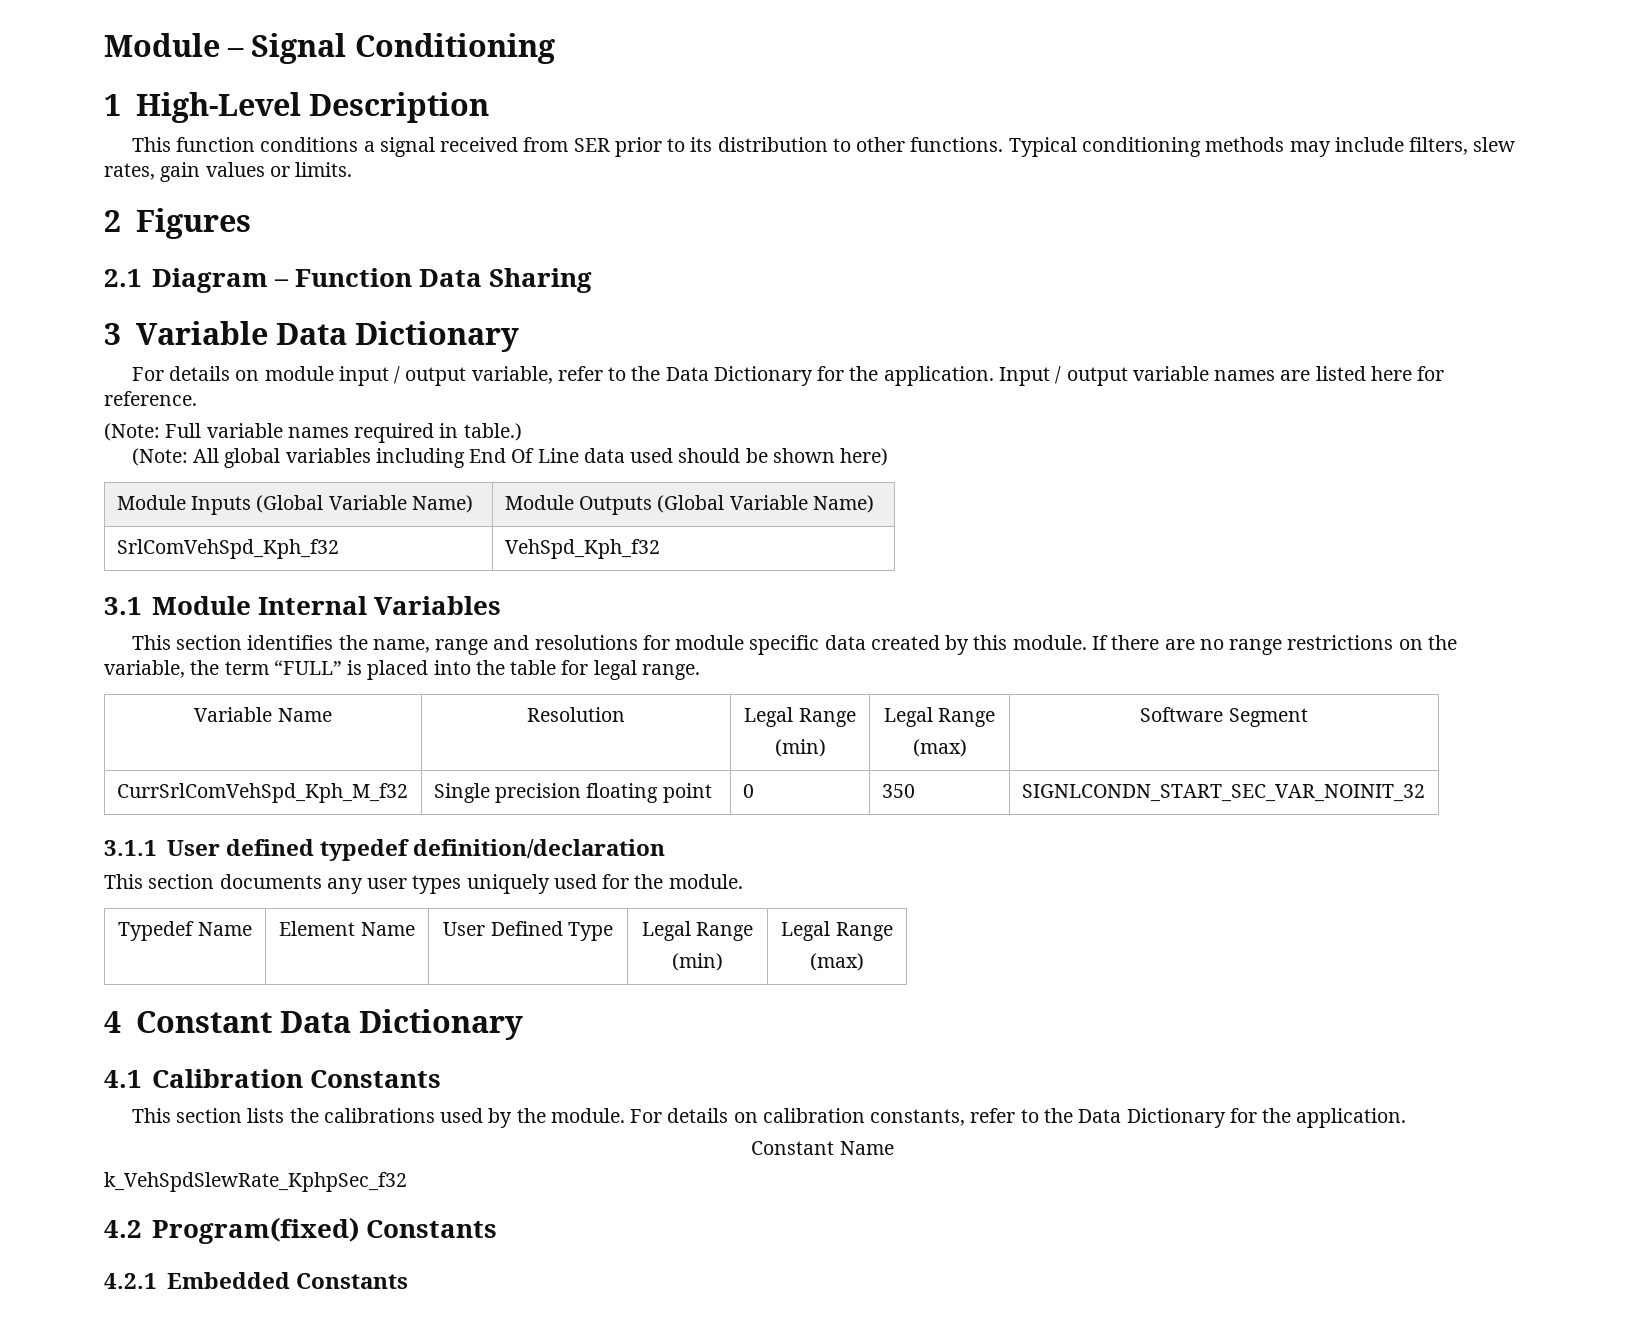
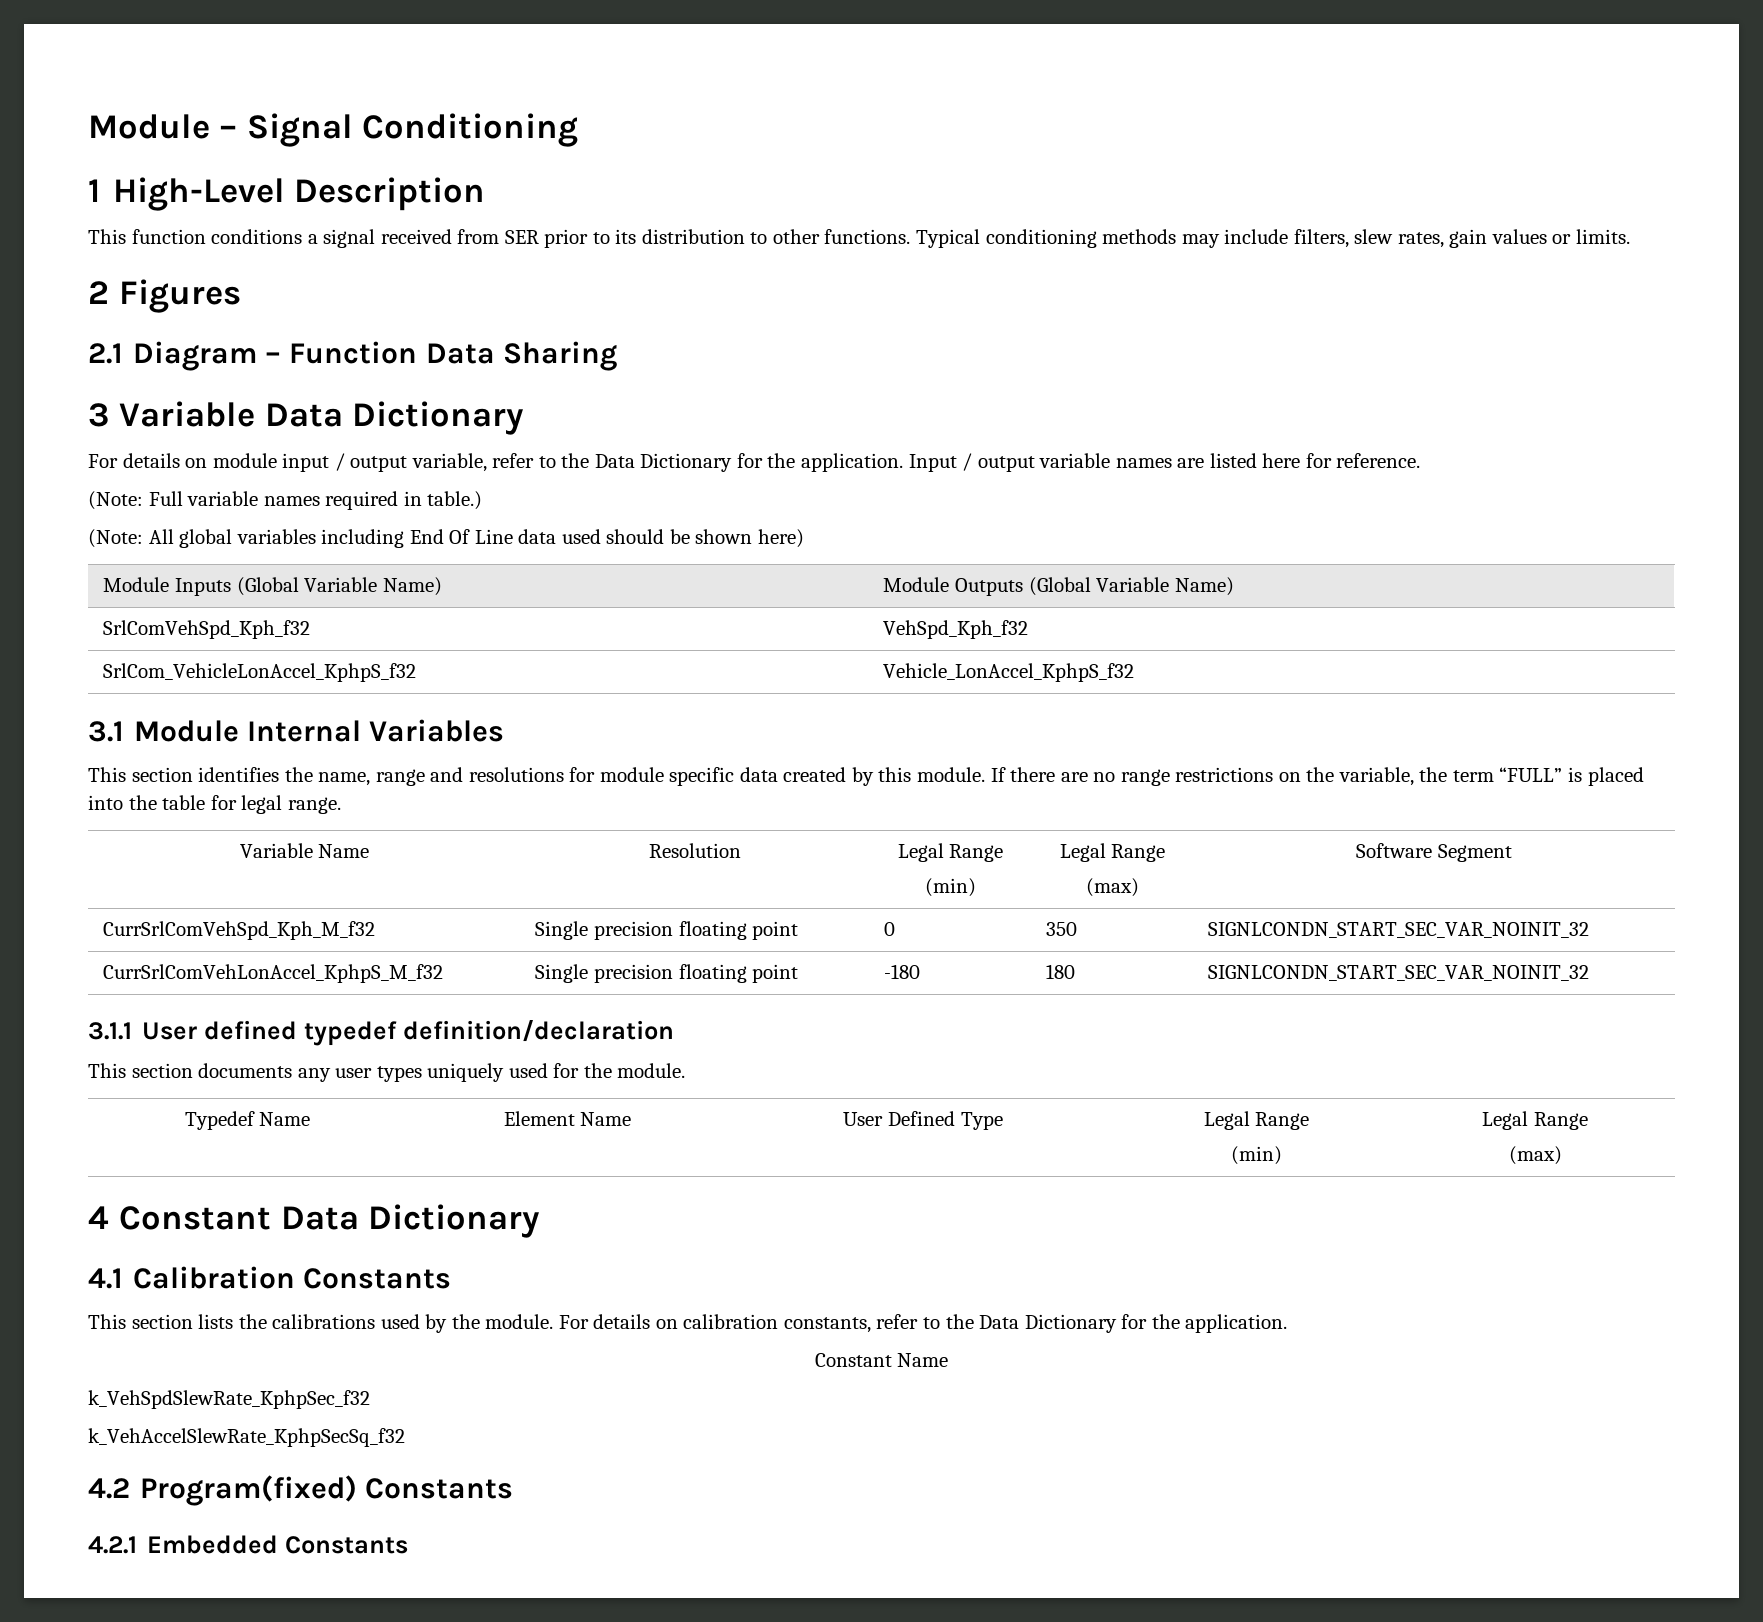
(660, 549) none -> [103,663,417,682] [883,663,1135,682] // SrlCom_VehicleLonAccel_KphpS_f32 | Vehicle_LonAccel_KphpS_f32
(1425, 793) none -> [103,964,444,983] [535,964,799,983] [884,964,921,979] [1046,964,1076,979] [1208,965,1590,981] // CurrSrlComVehLonAccel_KphpS_M_f32 | Single precision floating point | -180 | 180 | SIGNLCONDN_START_SEC_VAR_NOINIT_32
(407, 1182) none -> [88,1428,405,1447] // k_VehAccelSlewRate_KphpSecSq_f32

